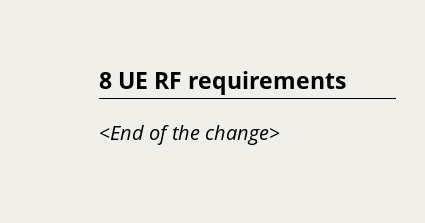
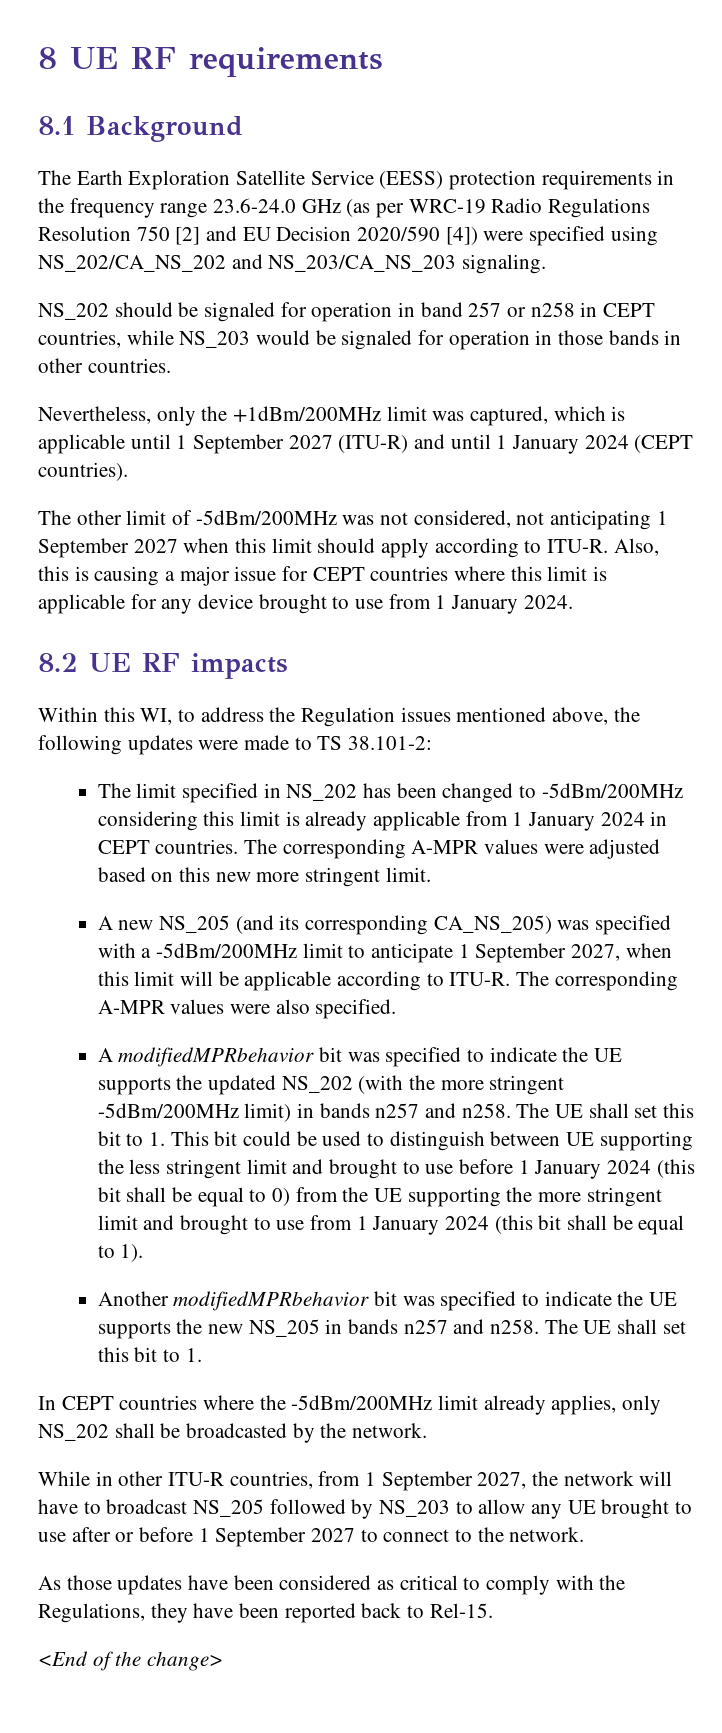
(347, 83) none -> [38,116,243,142] [38,170,675,190] [38,198,651,218] [38,226,658,246] [38,254,547,274] [38,302,656,322] [38,330,682,350] [38,358,171,373] [38,406,626,426] [38,434,694,454] [38,462,128,481] [38,510,668,530] [38,538,659,558] [38,566,608,586] [38,594,573,614] [38,653,288,679] [38,707,640,727] [38,735,433,755] [97,783,683,803] [97,811,668,831] [97,839,661,859] [97,867,431,887] [97,915,672,935] [97,943,672,963] [97,971,678,991] [97,999,397,1019] [97,1047,623,1067] [97,1075,565,1095] [97,1103,695,1122] [97,1131,693,1151] [97,1159,695,1179] [97,1187,662,1207] [97,1215,685,1235] [97,1244,144,1262] [97,1291,678,1311] [97,1319,686,1339] [97,1347,202,1362] [38,1395,662,1415] [38,1423,428,1443] [38,1471,673,1491] [38,1499,693,1519] [38,1527,585,1547] [38,1575,626,1595] [38,1603,493,1623] // 8.1 Background // The Earth Exploration Satellite Service (EESS) protection requirements in the frequency range 23.6-24.0 GHz (as per WRC-19 Radio Regulations Resolution 750 [2] and EU Decision 2020/590 [4]) were specified using NS_202/CA_NS_202 and NS_203/CA_NS_203 signaling. // NS_202 should be signaled for operation in band 257 or n258 in CEPT countries, while NS_203 would be signaled for operation in those bands in other countries. // Nevertheless, only the +1dBm/200MHz limit was captured, which is applicable until 1 September 2027 (ITU-R) and until 1 January 2024 (CEPT countries). // The other limit of -5dBm/200MHz was not considered, not anticipating 1 September 2027 when this limit should apply according to ITU-R. Also, this is causing a major issue for CEPT countries where this limit is applicable for any device brought to use from 1 January 2024. // 8.2 UE RF impacts // Within this WI, to address the Regulation issues mentioned above, the following updates were made to TS 38.101-2: // The limit specified in NS_202 has been changed to -5dBm/200MHz considering this limit is already applicable from 1 January 2024 in CEPT countries. The corresponding A-MPR values were adjusted based on this new more stringent limit. // A new NS_205 (and its corresponding CA_NS_205) was specified with a -5dBm/200MHz limit to anticipate 1 September 2027, when this limit will be applicable according to ITU-R. The corresponding A-MPR values were also specified. // A modifiedMPRbehavior bit was specified to indicate the UE supports the updated NS_202 (with the more stringent -5dBm/200MHz limit) in bands n257 and n258. The UE shall set this bit to 1. This bit could be used to distinguish between UE supporting the less stringent limit and brought to use before 1 January 2024 (this bit shall be equal to 0) from the UE supporting the more stringent limit and brought to use from 1 January 2024 (this bit shall be equal to 1). // Another modifiedMPRbehavior bit was specified to indicate the UE supports the new NS_205 in bands n257 and n258. The UE shall set this bit to 1. // In CEPT countries where the -5dBm/200MHz limit already applies, only NS_202 shall be broadcasted by the network. // While in other ITU-R countries, from 1 September 2027, the network will have to broadcast NS_205 followed by NS_203 to allow any UE brought to use after or before 1 September 2027 to connect to the network. // As those updates have been considered as critical to comply with the Regulations, they have been reported back to Rel-15.

